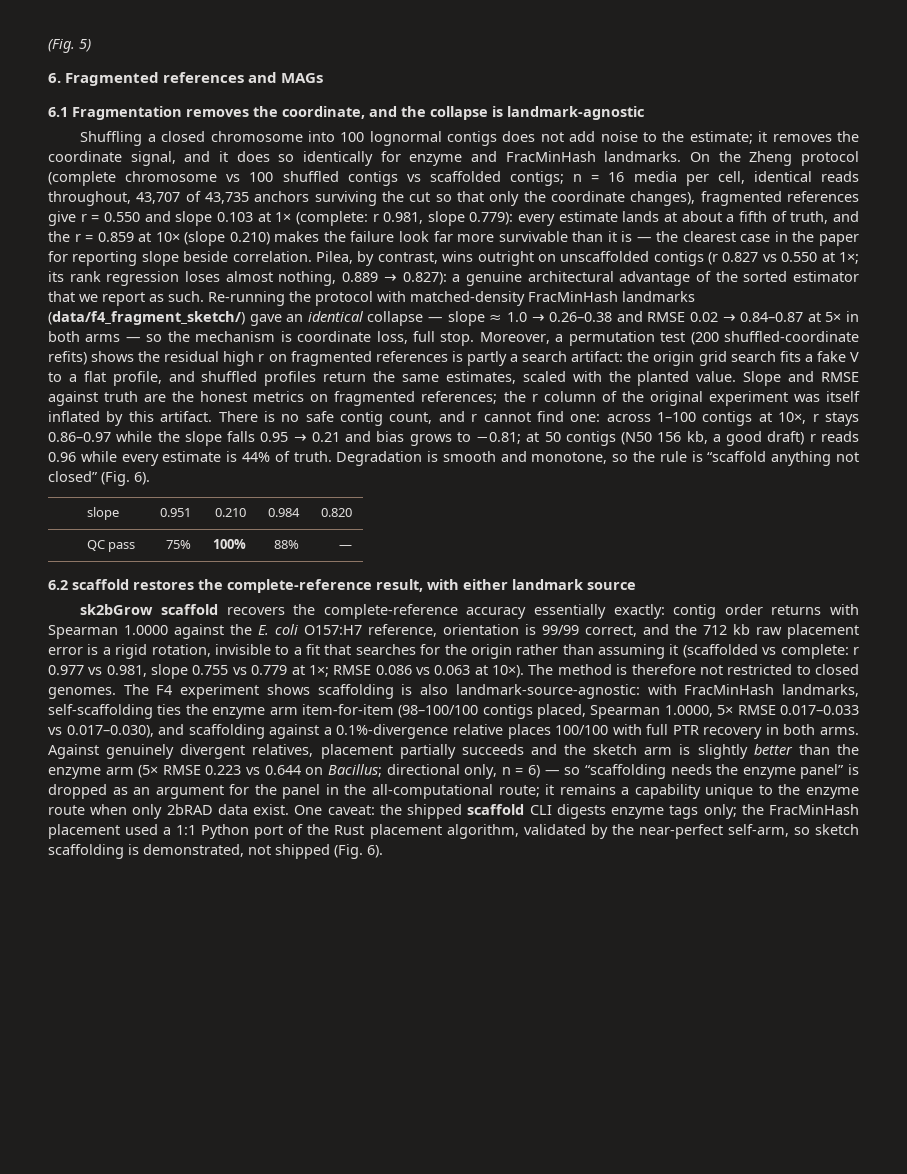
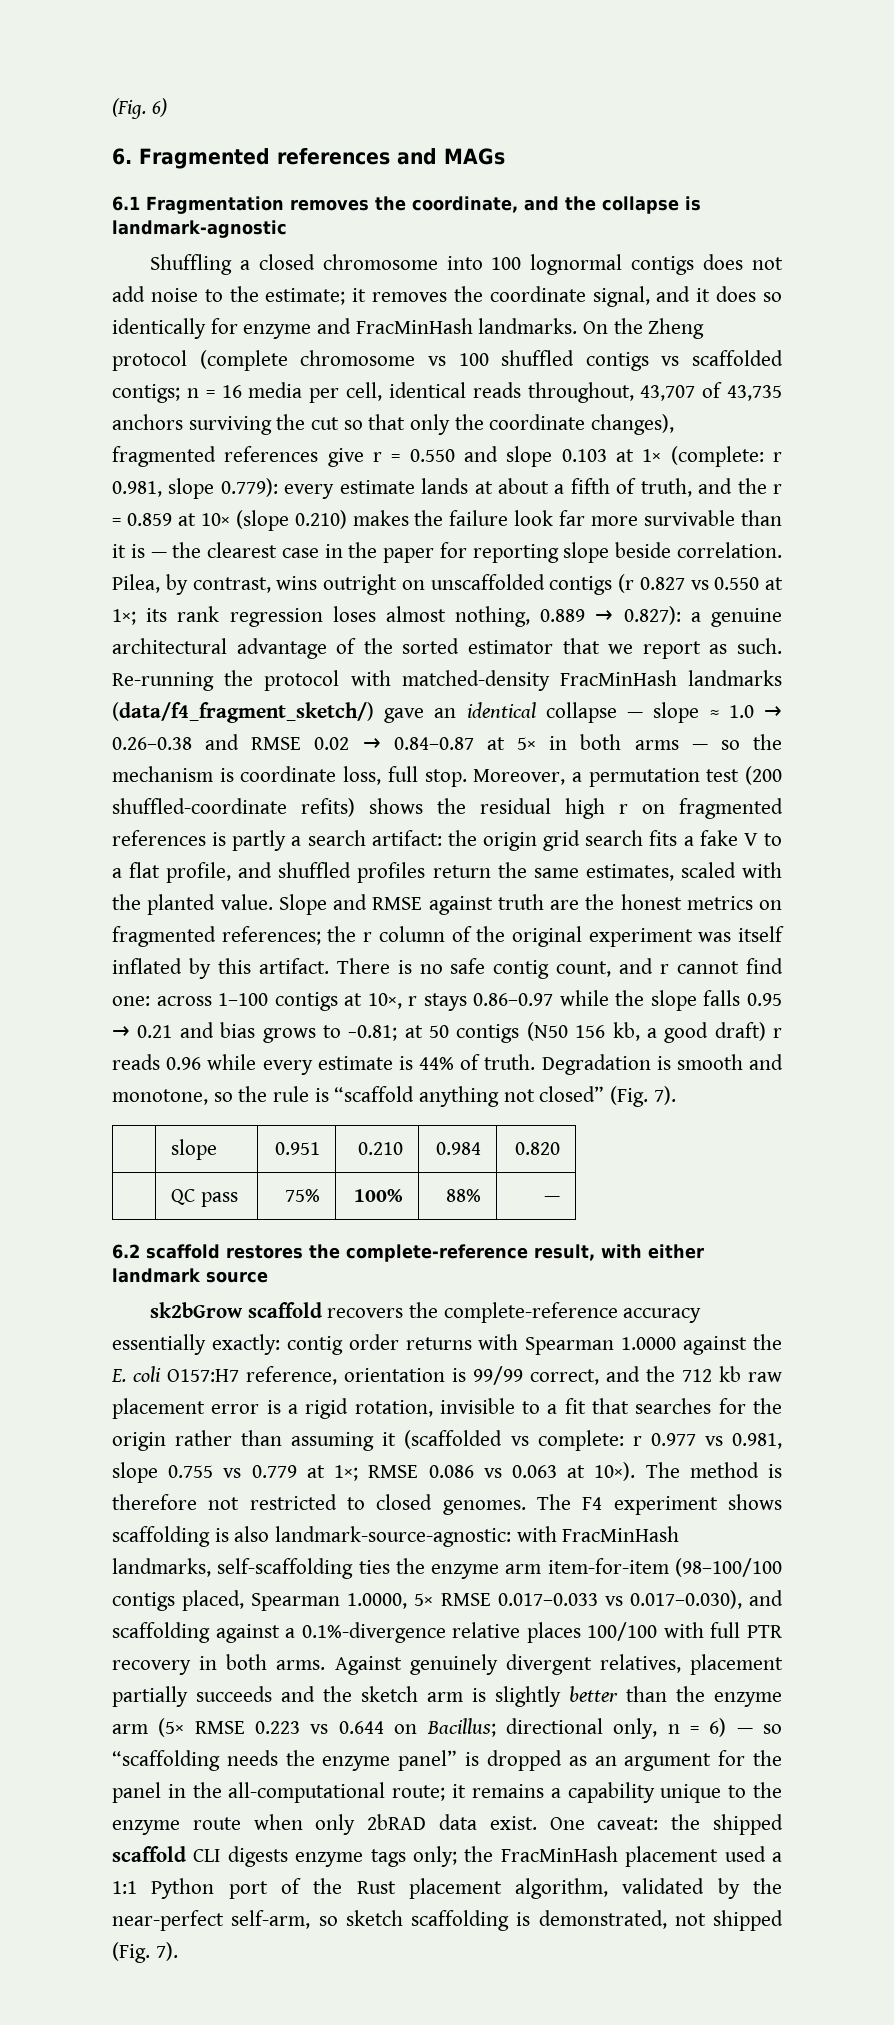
[48,39,91,53] (Fig. 5) -> [112,98,167,119] (Fig. 6)
[134,472,150,485] 6). -> [653,1086,676,1105] 7).
[367,845,383,858] 6). -> [155,1942,178,1961] 7).

